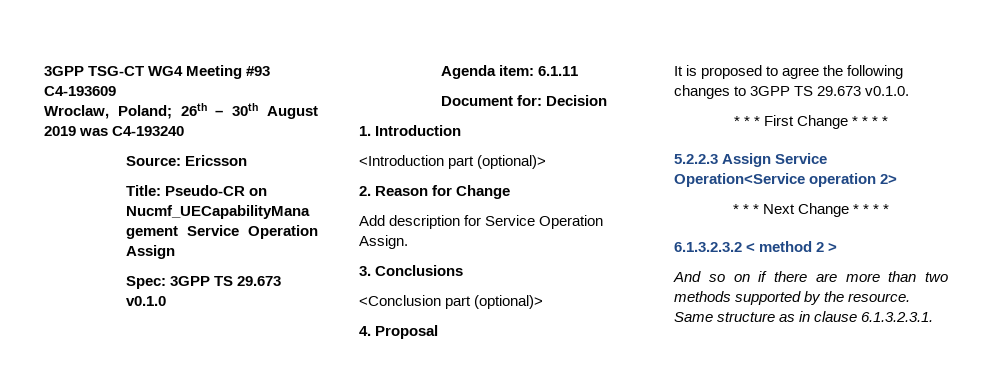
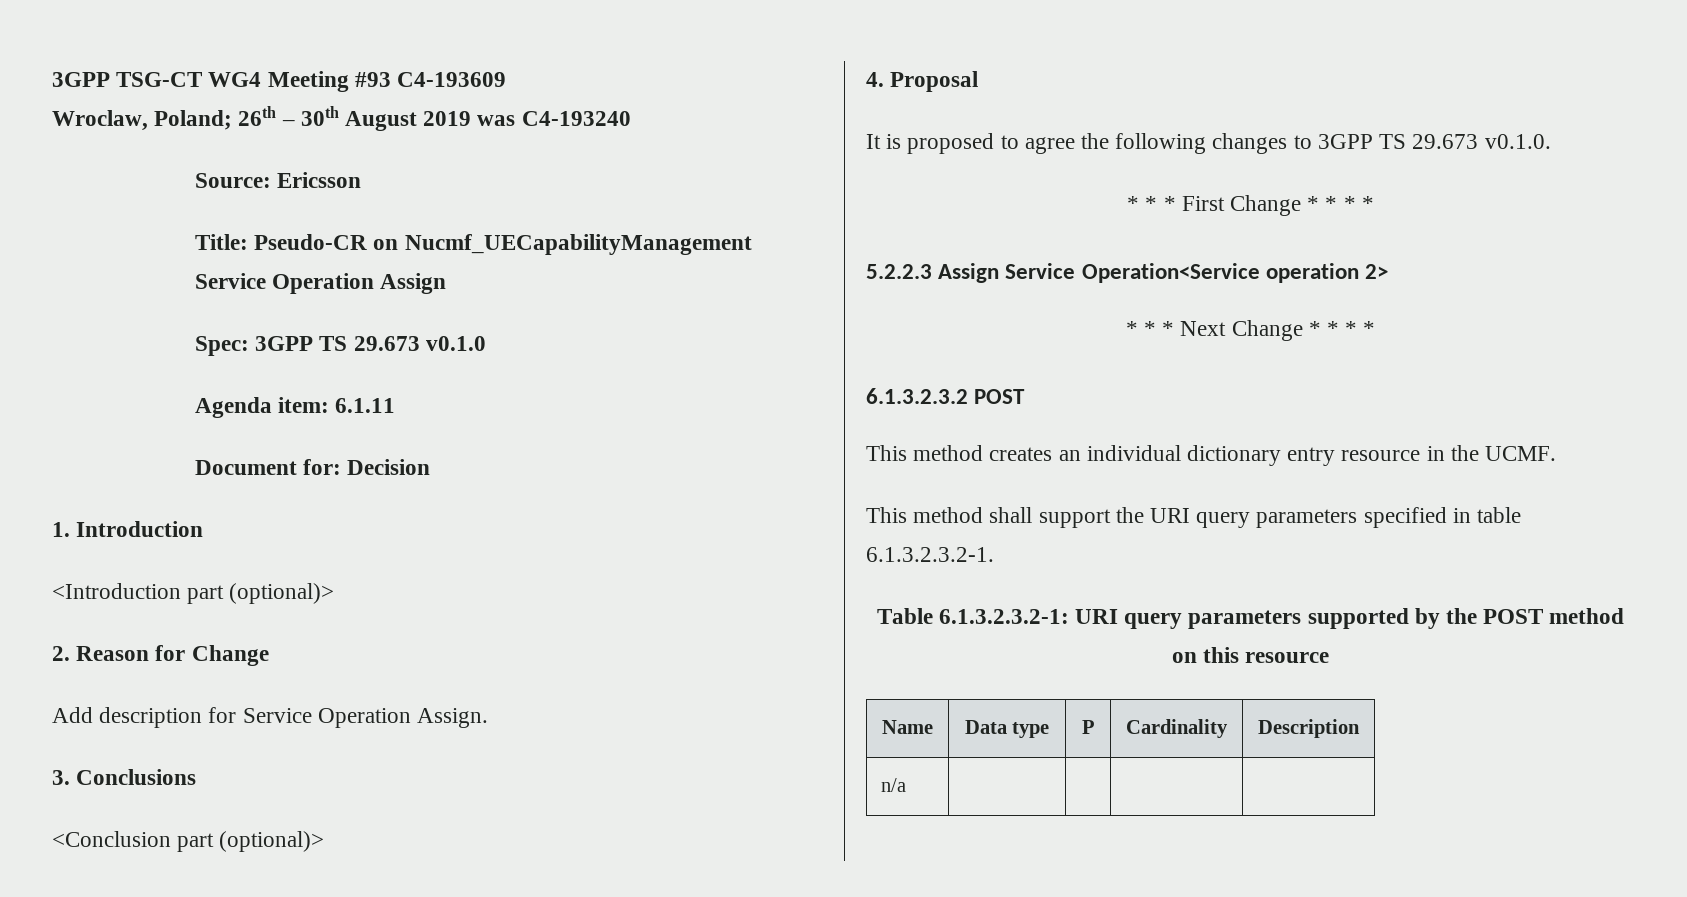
[746,241,838,252] [673,271,948,282] [674,291,911,305] [674,311,934,322] < method 2 > // And so on if there are more than two methods supported by the resource. Same structure as in clause 6.1.3.2.3.1. -> [974,389,1026,404] [866,445,1557,466] [866,507,1522,528] [866,547,994,562] [876,608,1625,629] [1171,647,1330,663] [882,720,933,734] [964,720,1050,738] [1081,720,1095,734] [1126,719,1228,738] [1258,719,1360,738] [881,778,907,792] POST // This method creates an individual dictionary entry resource in the UCMF. // This method shall support the URI query parameters specified in table 6.1.3.2.3.2-1. // Table 6.1.3.2.3.2-1: URI query parameters supported by the POST method on this resource // Name | Data type | P | Cardinality | Description // n/a | | | |

